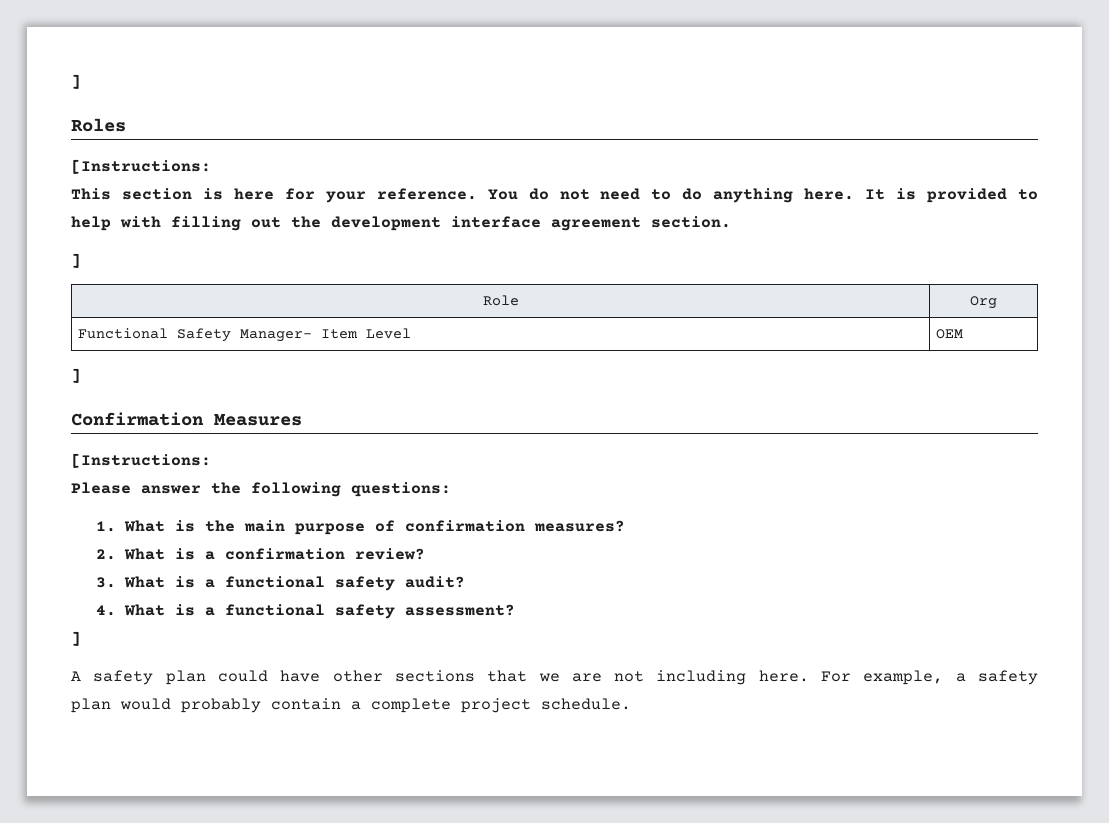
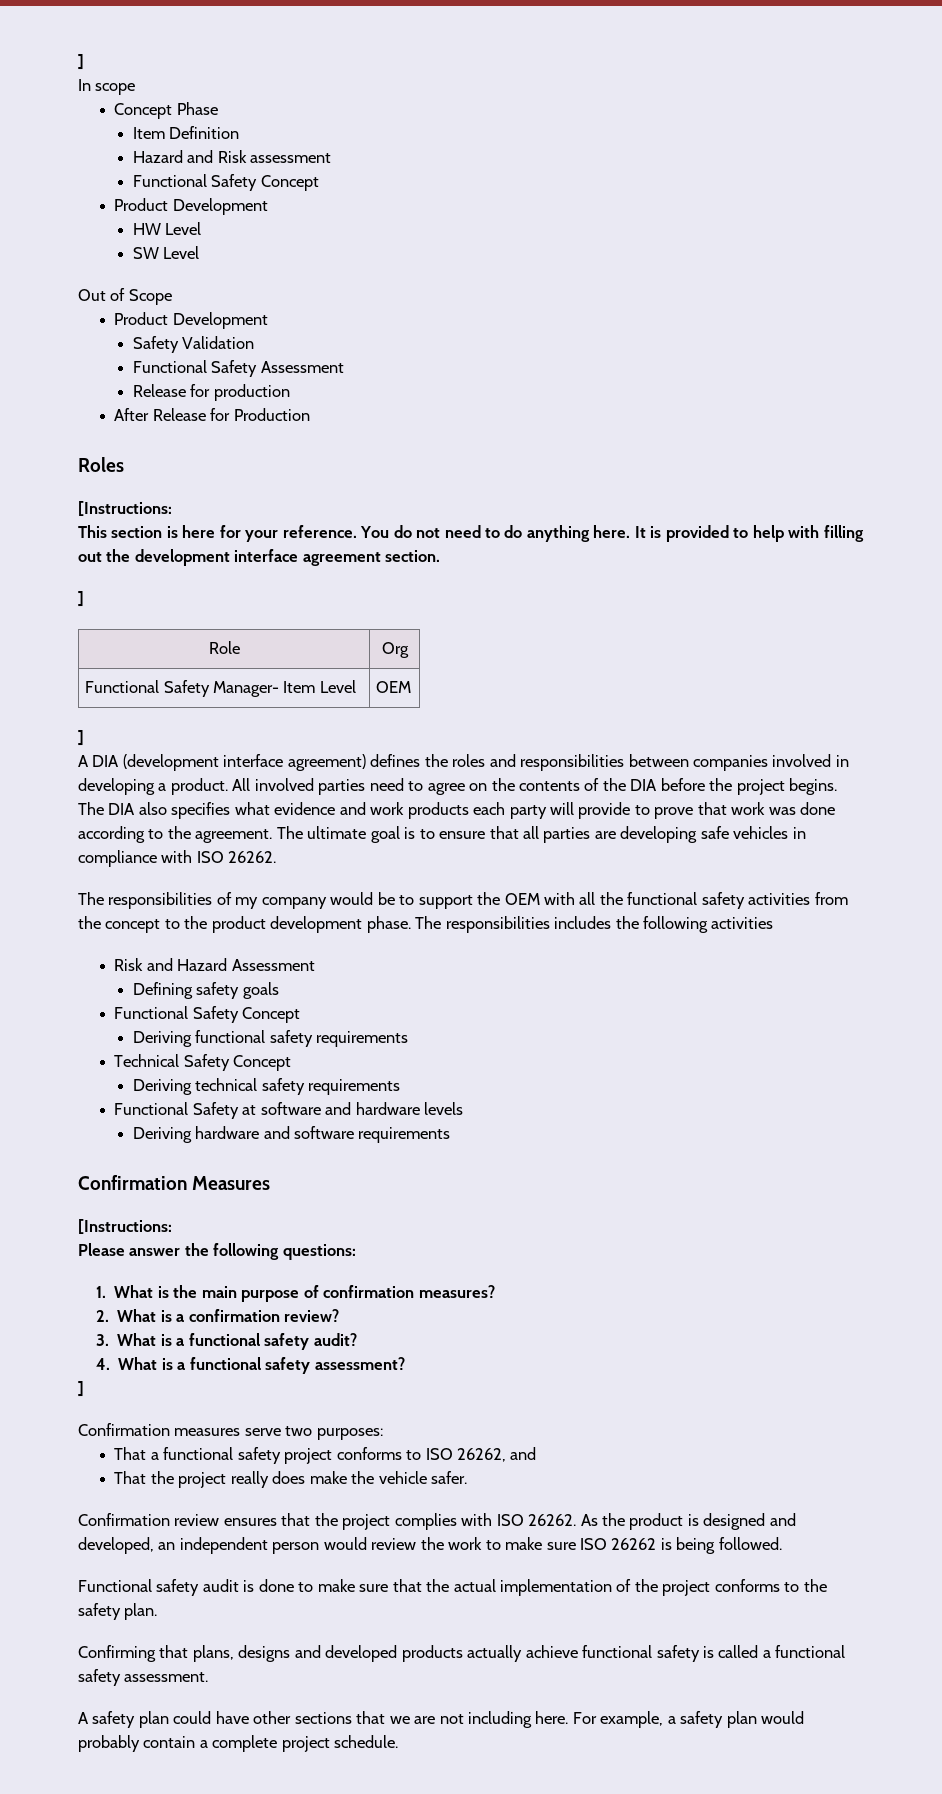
[71,74,81,89] ] -> [78,54,84,70] [78,79,136,95] [114,102,218,119] [132,126,240,139] [132,150,331,163] [132,174,319,191] [114,198,268,215] [132,222,202,235] [132,246,200,259] [78,288,172,305] [114,312,268,329] [132,336,255,353] [132,360,344,377] [132,384,290,401] [114,408,310,421] ] // In scope // Concept Phase // Item Definition // Hazard and Risk assessment // Functional Safety Concept // Product Development // HW Level // SW Level // Out of Scope // Product Development // Safety Validation // Functional Safety Assessment // Release for production // After Release for Production
(81, 375) none -> [78,754,849,771] [78,778,838,795] [78,802,836,819] [78,826,806,843] [78,850,277,867] [78,892,848,909] [78,916,774,933] [114,958,315,971] [132,982,279,999] [114,1006,301,1023] [132,1030,408,1047] [114,1054,292,1071] [132,1078,400,1095] [114,1102,464,1119] [132,1126,451,1143] // A DIA (development interface agreement) defines the roles and responsibilities between companies involved in developing a product. All involved parties need to agree on the contents of the DIA before the project begins. The DIA also specifies what evidence and work products each party will provide to prove that work was done according to the agreement. The ultimate goal is to ensure that all parties are developing safe vehicles in compliance with ISO 26262. // The responsibilities of my company would be to support the OEM with all the functional safety activities from the concept to the product development phase. The responsibilities includes the following activities // Risk and Hazard Assessment // Defining safety goals // Functional Safety Concept // Deriving functional safety requirements // Technical Safety Concept // Deriving technical safety requirements // Functional Safety at software and hardware levels // Deriving hardware and software requirements
(81, 638) none -> [78,1423,383,1440] [114,1447,537,1464] [114,1471,468,1488] [78,1513,796,1530] [78,1537,782,1554] [78,1579,827,1596] [78,1603,158,1620] [78,1645,846,1662] [78,1669,209,1686] // Confirmation measures serve two purposes: // That a functional safety project conforms to ISO 26262, and // That the project really does make the vehicle safer. // Confirmation review ensures that the project complies with ISO 26262. As the product is designed and developed, an independent person would review the work to make sure ISO 26262 is being followed. // Functional safety audit is done to make sure that the actual implementation of the project conforms to the safety plan. // Confirming that plans, designs and developed products actually achieve functional safety is called a functional safety assessment.

